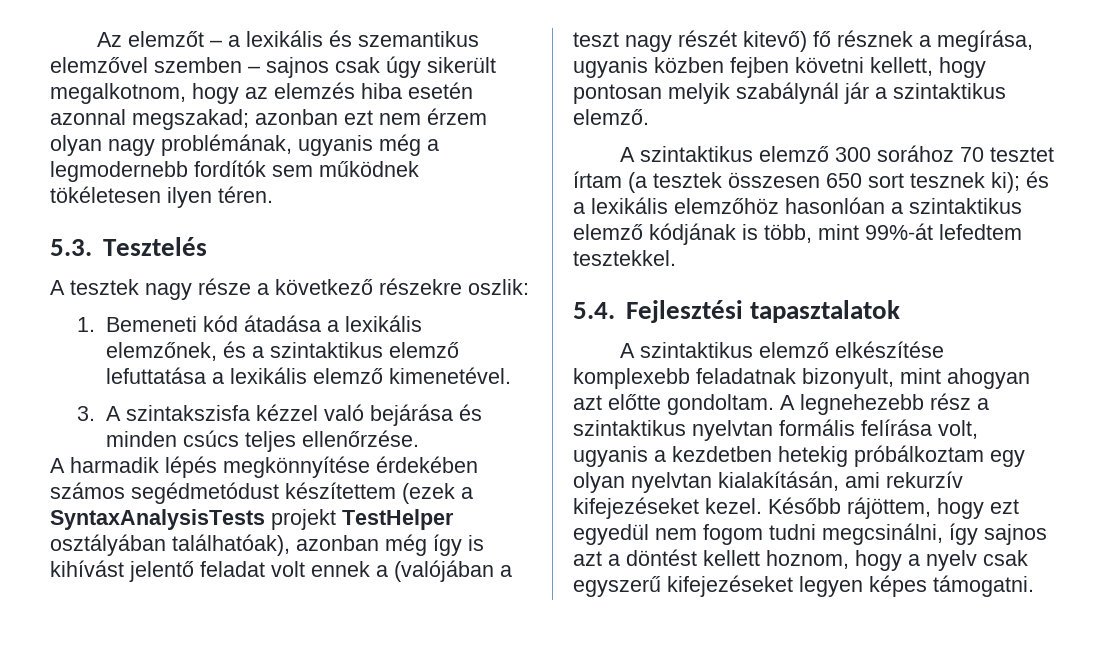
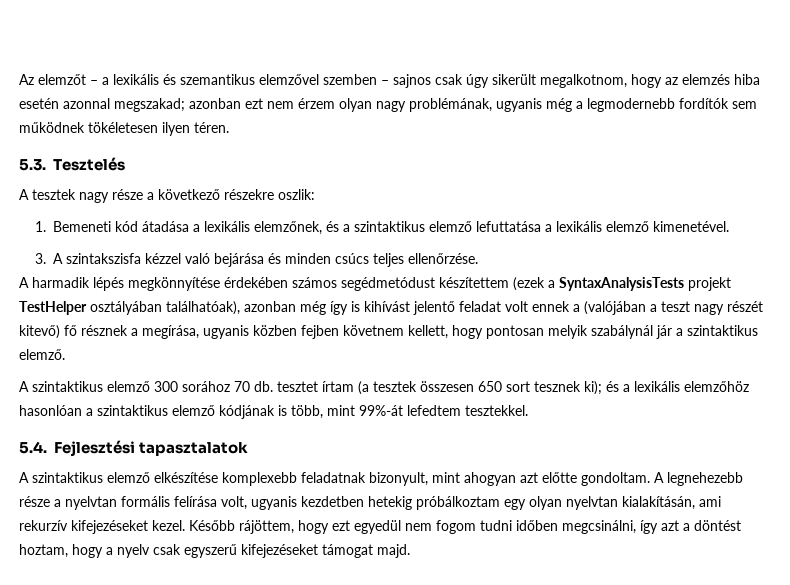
[795,57,864,73] követni -> [343,325,404,336] követnem
(984, 154) none -> [254,381,273,392] db.
[930,393,989,410] [573,420,686,436] rész a szintaktikus -> [19,496,61,507] része a
[654,450,666,462] a -> (297, 503) none
(816, 532) none -> [516,520,558,531] időben
[984,524,1047,545] sajnos -> (658, 527) none
[703,550,849,569] kellett hoznom, -> [19,544,68,558] hoztam,
[799,575,1034,597] legyen képes támogatni. -> [322,544,410,558] támogat majd.

